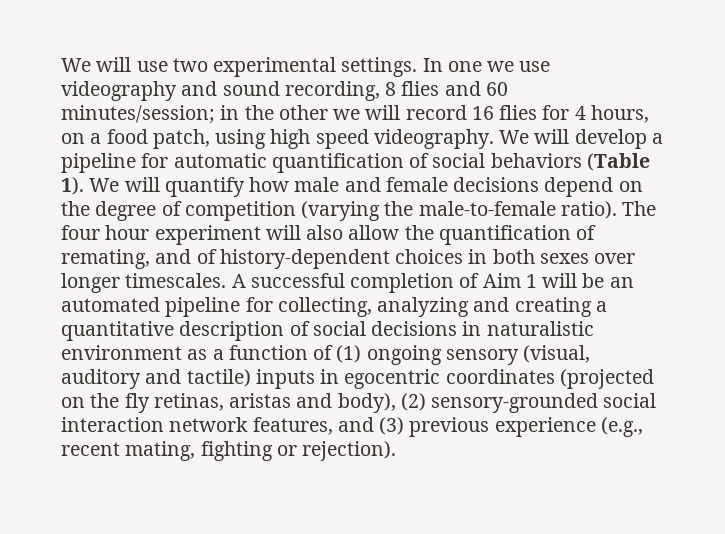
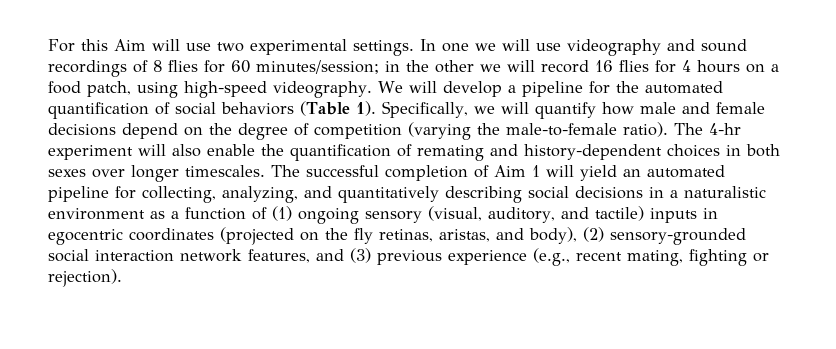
[61,58,91,72] We -> [48,39,146,52] For this Aim
(515, 66) none -> [502,39,530,51] will
[284,81,380,101] recording, -> [48,60,148,77] recordings of
[444,81,481,96] and -> [204,60,225,73] for
[590,105,649,123] hours, -> [697,60,740,73] hours
[270,129,369,149] high speed -> [184,81,267,98] high-speed
[173,153,267,168] automatic -> [615,81,723,94] the automated
[89,178,120,192] We -> [381,101,495,118] Specifically, we
[61,225,150,240] four hour -> [709,123,741,135] 4-hr
[348,225,400,240] allow -> [207,144,255,156] enable
[61,249,217,269] remating, and of -> [417,144,518,161] remating and
[231,274,246,288] A -> [271,165,300,177] The
[582,273,605,288] be -> [580,165,617,181] yield
[377,297,607,317] [61,321,310,341] analyzing and creating a quantitative description of -> [222,186,522,203] analyzing, and quantitatively describing
(482, 328) none -> [670,190,678,198] a
[61,369,141,389] auditory -> [488,207,555,223] auditory,
[229,393,292,408] aristas -> [439,229,490,242] aristas,

